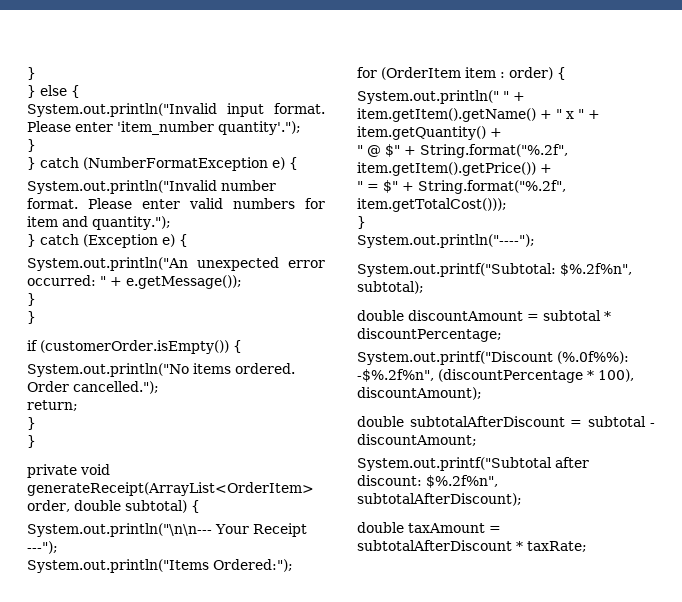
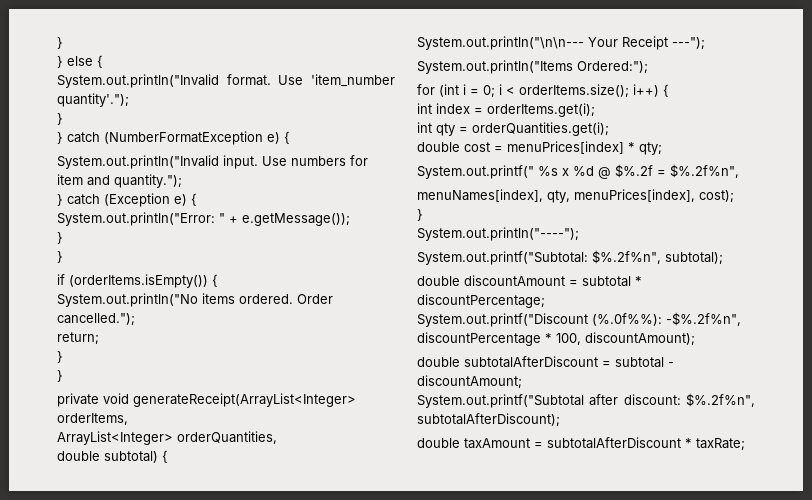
[227,103,325,117] [27,121,113,132] input format. Please enter -> [226,74,304,86] format. Use
[221,180,276,191] [27,198,223,209] number format. Please enter valid -> [223,155,287,169] input. Use
[27,257,325,271] [27,275,96,286] System.out.println("An unexpected error occurred: -> [57,212,215,226] System.out.println("Error:
[40,340,229,354] (customerOrder.isEmpty()) -> [69,274,208,288] (orderItems.isEmpty())
[27,482,314,496] [27,500,70,512] generateReceipt(ArrayList<OrderItem> order, -> [133,393,356,407] [57,413,128,425] [57,431,277,445] generateReceipt(ArrayList<Integer> orderItems, // ArrayList<Integer> orderQuantities, //
[381,67,566,80] [357,90,525,104] [357,108,600,122] [357,126,502,140] [357,144,568,158] [357,162,552,176] [357,180,566,194] [357,198,507,212] (OrderItem item : order) { // System.out.println(" " + item.getItem().getName() + " x " + item.getQuantity() + // " @ $" + String.format("%.2f", item.getItem().getPrice()) + // " = $" + String.format("%.2f", item.getTotalCost())); -> [439,84,669,98] [417,103,595,117] [417,122,609,136] [417,141,662,155] [417,164,739,179] [417,189,734,203] (int i = 0; i < orderItems.size(); i++) { // int index = orderItems.get(i); // int qty = orderQuantities.get(i); // double cost = menuPrices[index] * qty; // System.out.printf(" %s x %d @ $%.2f = $%.2f%n", // menuNames[index], qty, menuPrices[index], cost);
[438,369,634,383] (discountPercentage * 100), -> [417,332,581,346] discountPercentage * 100,

